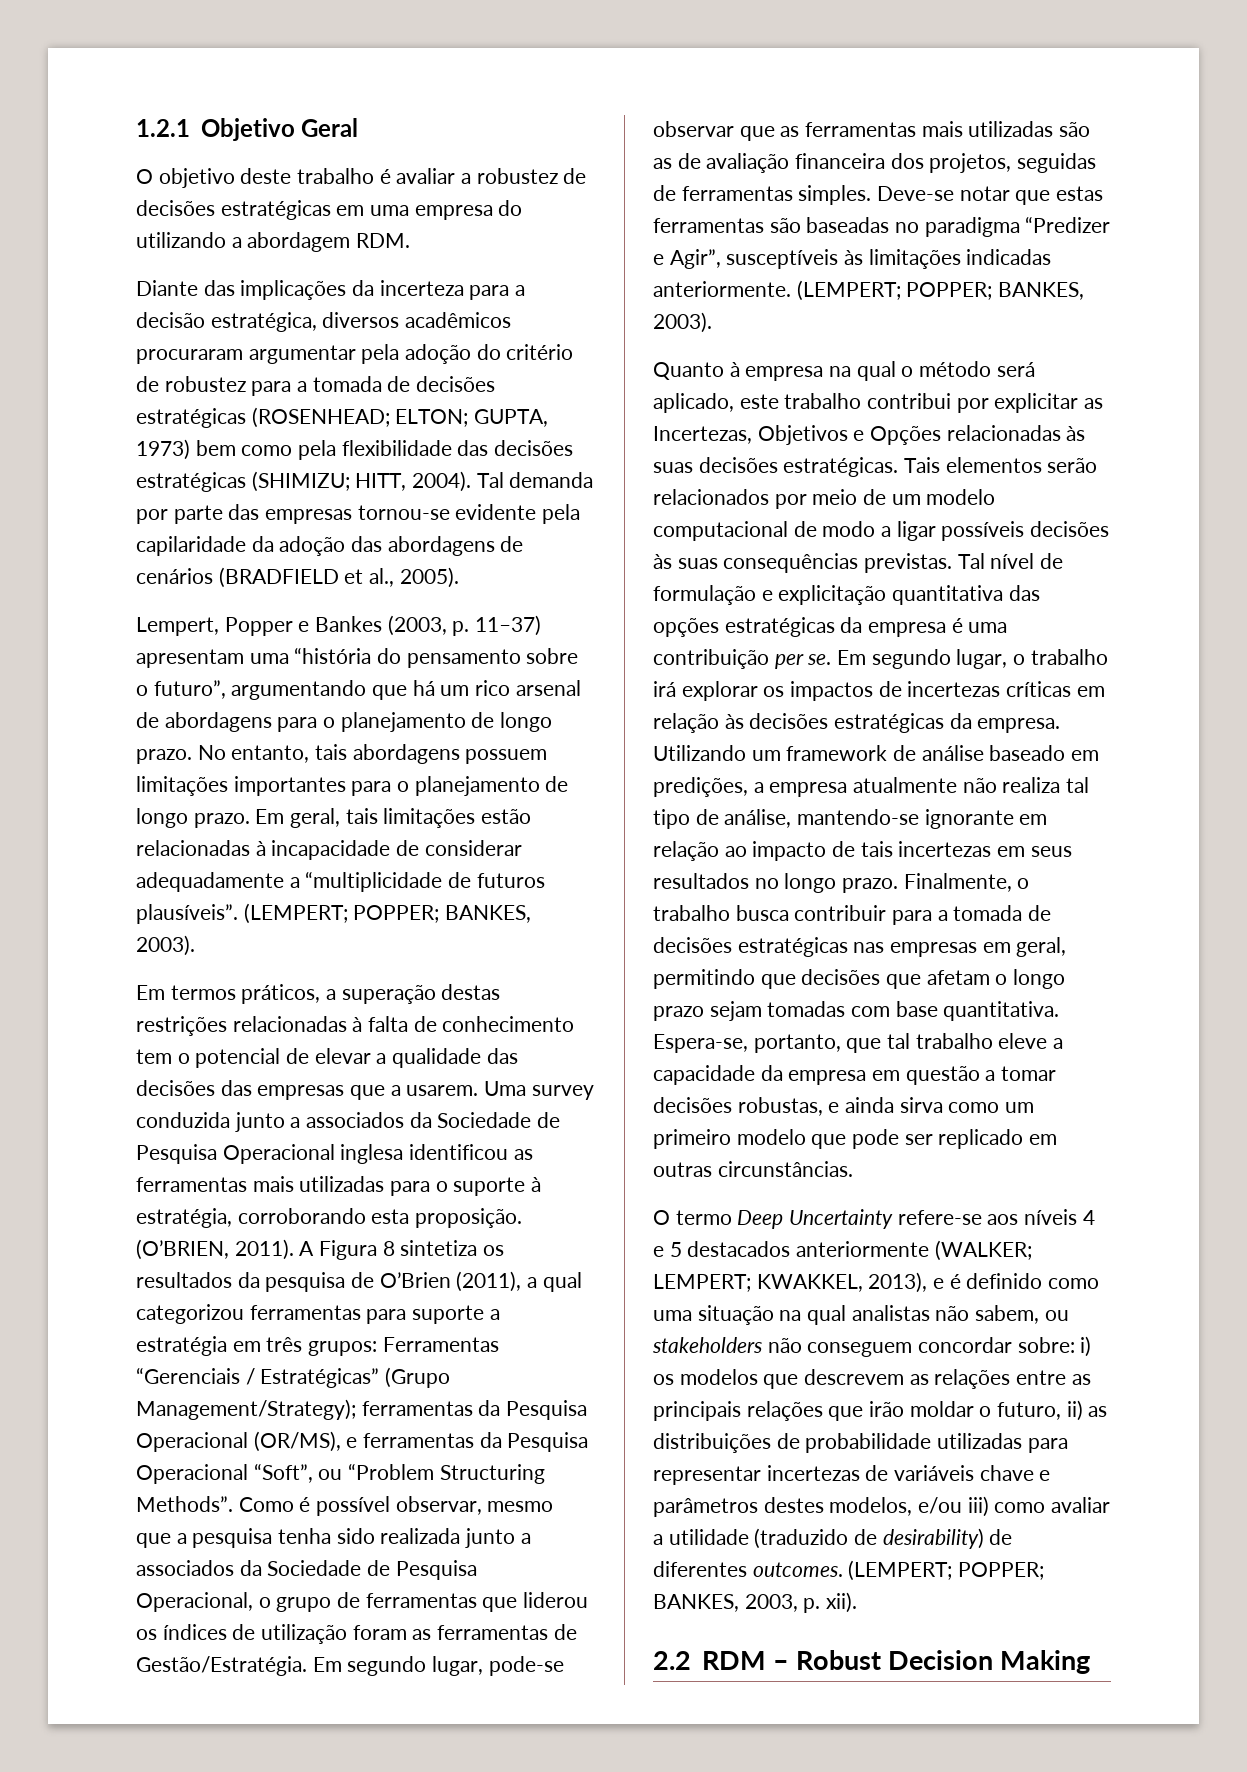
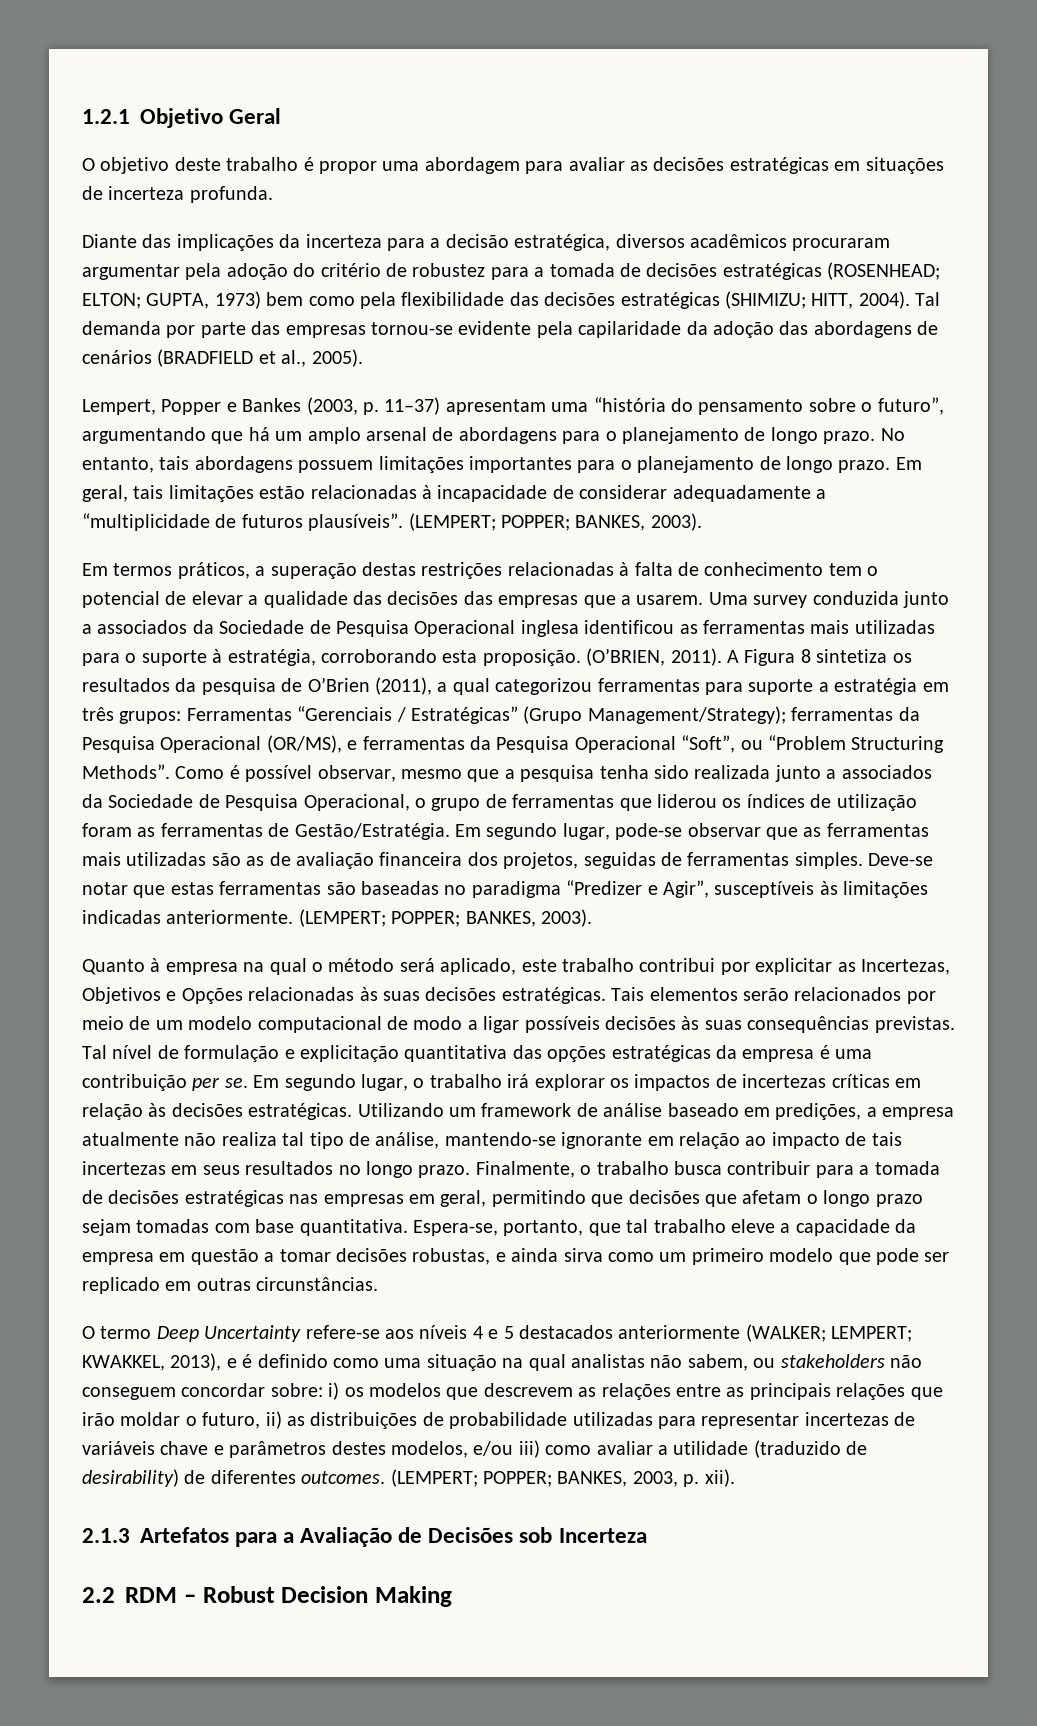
[396,168,587,184] [136,200,523,220] [136,232,411,252] avaliar a robustez de decisões estratégicas em uma empresa do utilizando a abordagem RDM. -> [319,157,944,174] [82,186,273,203] propor uma abordagem para avaliar as decisões estratégicas em situações de incerteza profunda.
[475,680,511,696] rico -> [307,427,361,444] amplo
[834,713,1061,733] estratégicas da empresa. -> [248,1103,353,1120] estratégicas.
(858, 1602) none -> [82,1527,647,1547] // 2.1.3 Artefatos para a Avaliação de Decisões sob Incerteza

